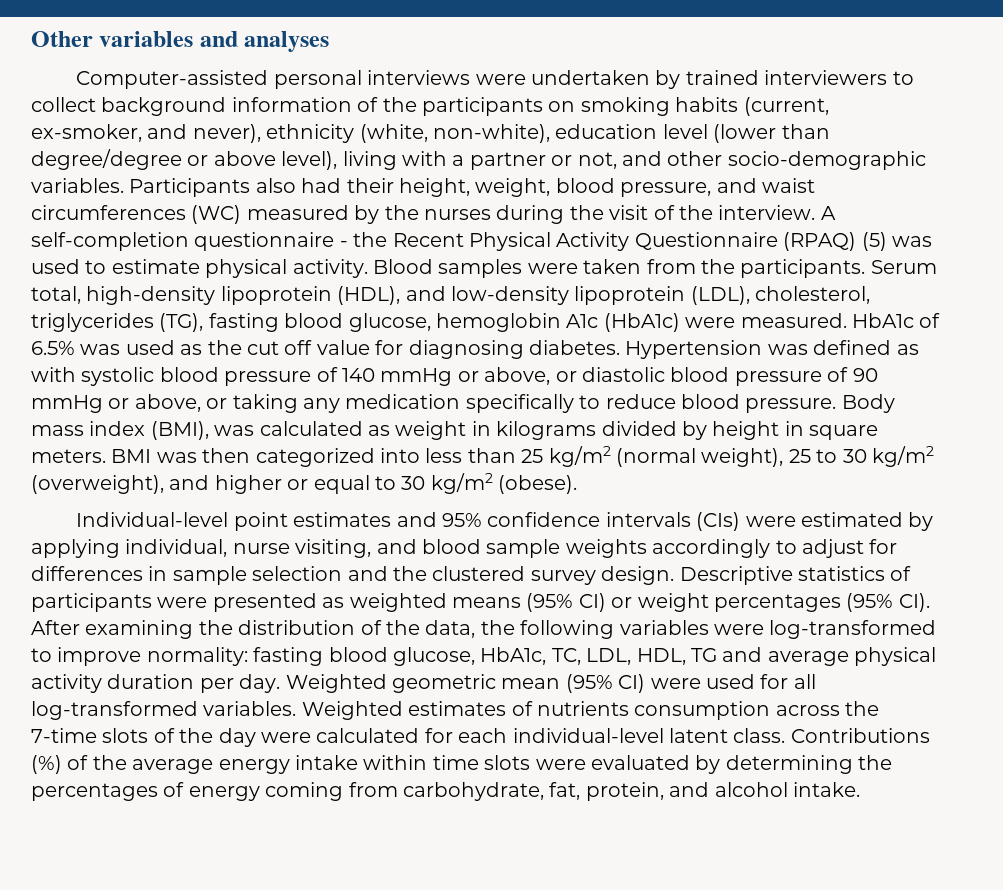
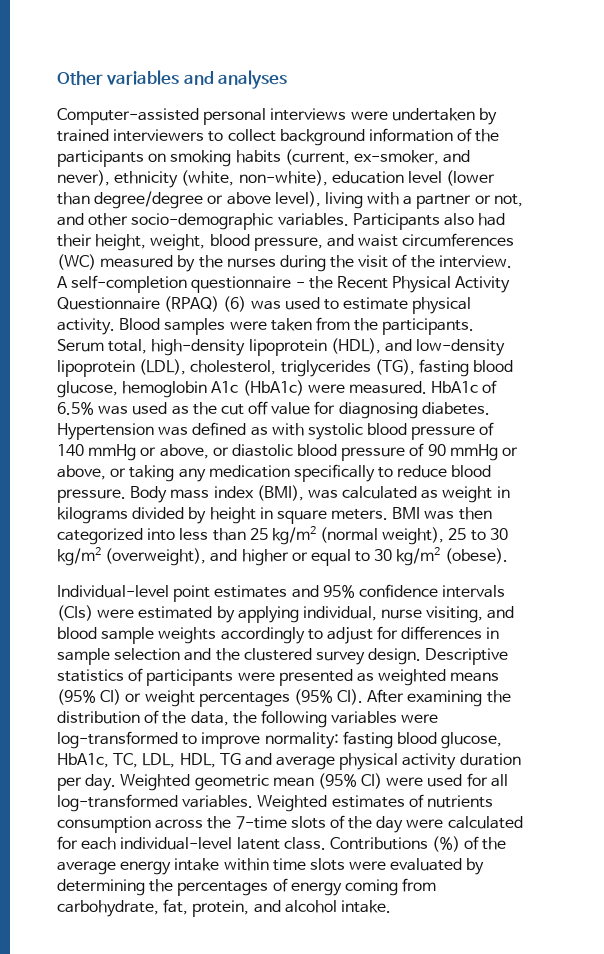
[861,232,887,251] (5) -> [223,296,247,312] (6)

